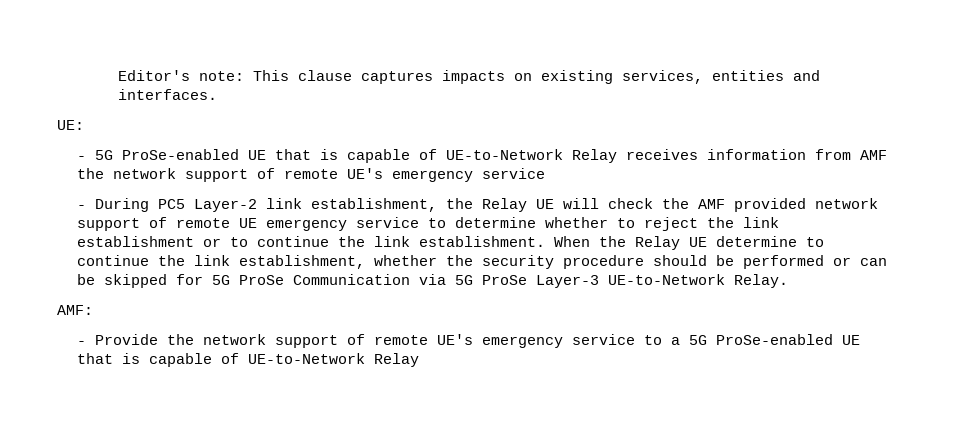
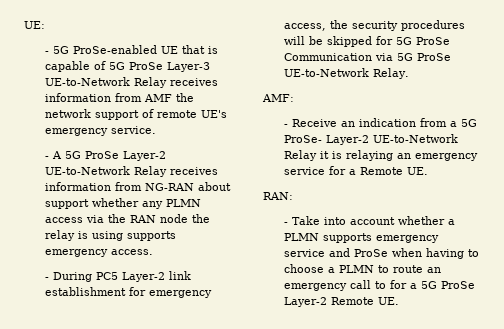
[118,70,821,84] [118,89,218,100] Editor's note: This clause captures impacts on existing services, entities and interfaces. // -> (24, 25) none
(438, 154) none -> [109,62,211,72] 5G ProSe Layer-3
[482,168,546,179] service -> [111,126,157,134] [45,151,167,161] [45,166,219,177] [45,182,232,191] [45,198,202,209] [45,214,211,223] [45,230,177,241] [45,249,154,257] service. // - A 5G ProSe Layer-2 UE-to-Network Relay receives information from NG-RAN about support whether any PLMN access via the RAN node the relay is using supports emergency access.
[311,198,879,212] [77,217,780,231] [77,236,825,250] [77,255,888,269] establishment, the Relay UE will check the AMF provided network support of remote UE emergency service to determine whether to reject the link establishment or to continue the link establishment. When the Relay UE determine to continue the link establishment, whether the security procedure should be performed or can -> [45,287,213,298] [284,20,466,31] [284,36,306,45] establishment for emergency access, the security procedures will
[536,275,600,288] Layer-3 -> (452, 57) none
[95,334,861,348] [77,353,420,367] Provide the network support of remote UE's emergency service to a 5G ProSe-enabled UE that is capable of UE-to-Network Relay -> [292,118,478,127] [284,134,459,145] [284,150,479,161] [284,166,429,175] [263,192,293,200] [284,216,456,225] [284,233,440,243] [284,248,480,259] [284,264,442,273] [284,280,476,291] [284,297,400,307] Receive an indication from a 5G ProSe- Layer-2 UE-to-Network Relay it is relaying an emergency service for a Remote UE. // RAN: // - Take into account whether a PLMN supports emergency service and ProSe when having to choose a PLMN to route an emergency call to for a 5G ProSe Layer-2 Remote UE.

